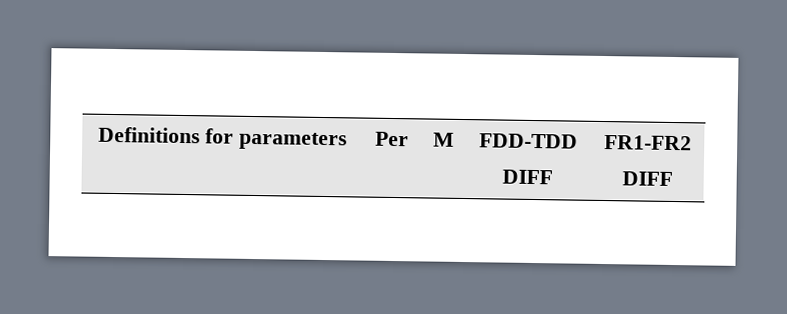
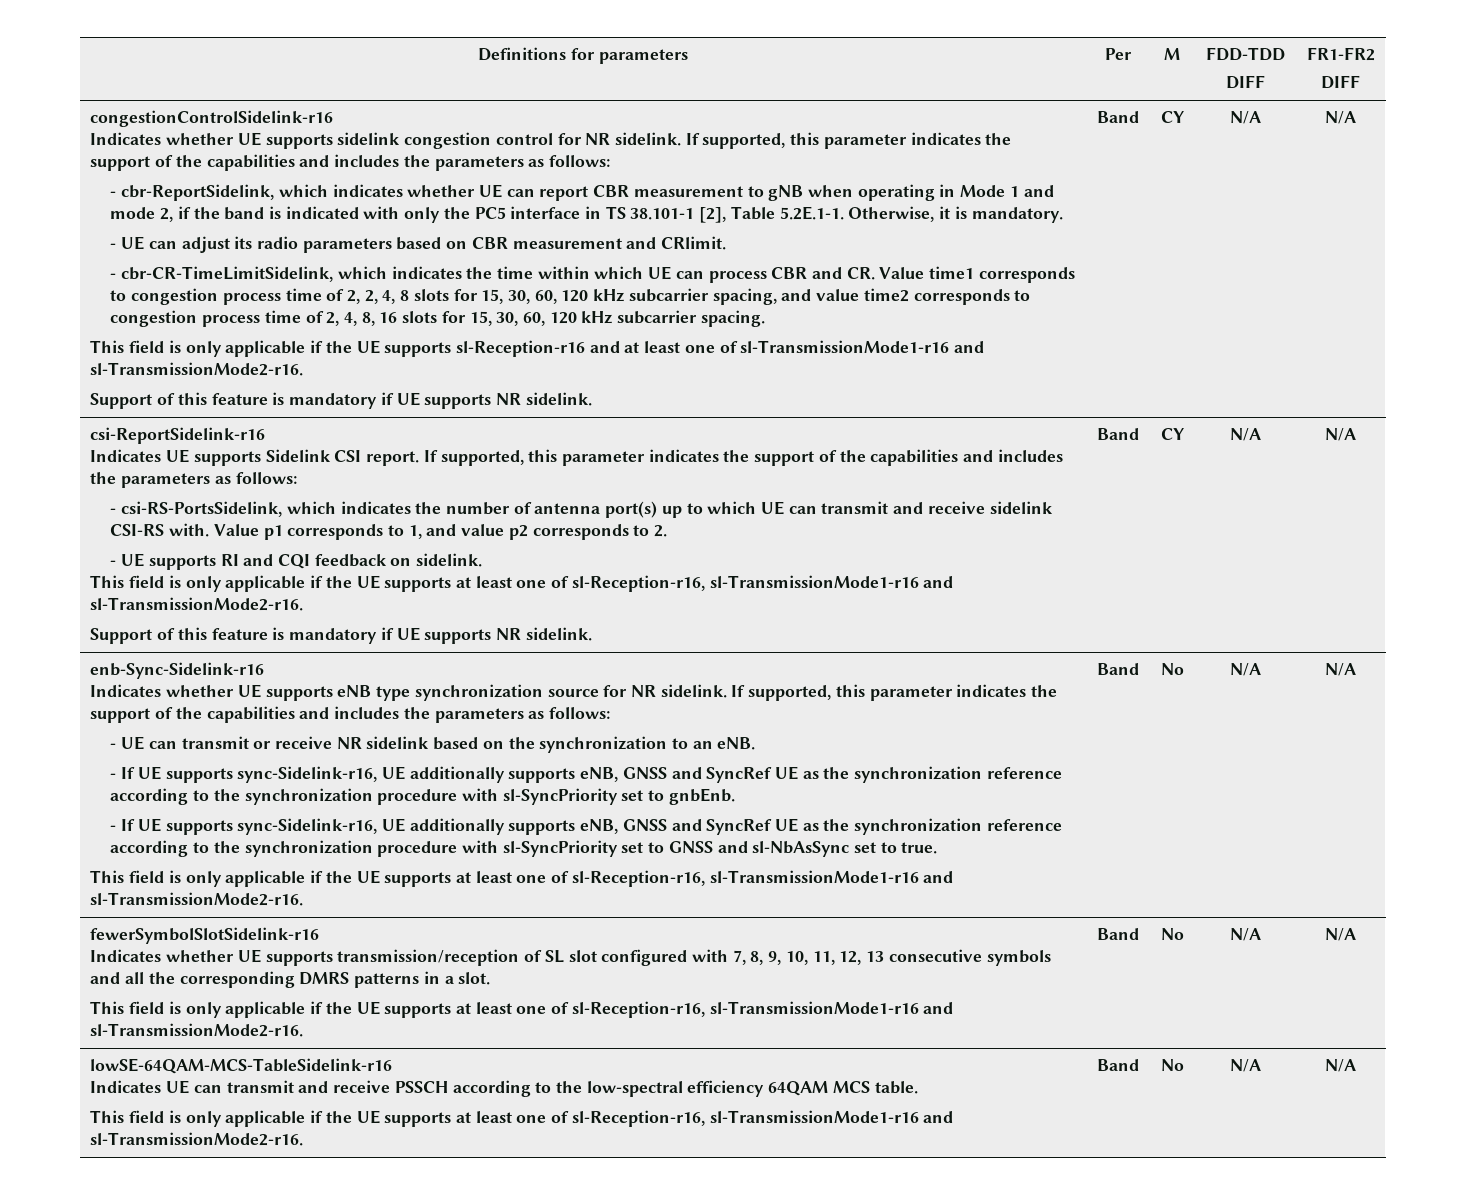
(673, 178) none -> [90,110,334,127] [90,132,1012,149] [90,154,611,171] [110,184,1054,201] [110,206,1063,223] [110,236,727,253] [110,266,1075,283] [110,288,1031,305] [110,310,765,327] [90,340,985,357] [90,362,304,376] [90,392,592,409] [1096,111,1139,123] [1160,111,1184,123] [1229,111,1261,124] [1325,111,1356,124] [90,427,266,444] [90,449,1063,466] [90,472,297,488] [110,501,1053,518] [110,523,668,540] [110,553,483,570] [90,575,954,592] [90,597,304,611] [90,627,592,644] [1096,428,1139,440] [1160,428,1184,440] [1229,428,1261,441] [1325,428,1356,441] [90,662,265,679] [90,684,1058,701] [90,706,611,723] [110,736,756,753] [110,766,1062,783] [110,788,735,805] [110,818,1062,835] [110,840,938,857] [90,870,954,887] [90,892,304,906] [1096,663,1139,675] [1160,663,1184,675] [1229,663,1261,676] [1325,663,1356,676] [90,927,320,944] [90,949,1051,966] [90,971,491,988] [90,1001,954,1018] [90,1023,304,1037] [1096,928,1139,940] [1160,928,1184,940] [1229,928,1261,941] [1325,928,1356,941] [90,1058,393,1074] [90,1080,918,1097] [90,1110,954,1127] [90,1132,304,1146] [1096,1059,1139,1071] [1160,1059,1184,1071] [1229,1059,1261,1072] [1325,1059,1356,1072] // congestionControlSidelink-r16 // Indicates whether UE supports sidelink congestion control for NR sidelink. If supported, this parameter indicates the support of the capabilities and includes the parameters as follows: // - cbr-ReportSidelink, which indicates whether UE can report CBR measurement to gNB when operating in Mode 1 and mode 2, if the band is indicated with only the PC5 interface in TS 38.101-1 [2], Table 5.2E.1-1. Otherwise, it is mandatory. // - UE can adjust its radio parameters based on CBR measurement and CRlimit. // - cbr-CR-TimeLimitSidelink, which indicates the time within which UE can process CBR and CR. Value time1 corresponds to congestion process time of 2, 2, 4, 8 slots for 15, 30, 60, 120 kHz subcarrier spacing, and value time2 corresponds to congestion process time of 2, 4, 8, 16 slots for 15, 30, 60, 120 kHz subcarrier spacing. // This field is only applicable if the UE supports sl-Reception-r16 and at least one of sl-TransmissionMode1-r16 and sl-TransmissionMode2-r16. // Support of this feature is mandatory if UE supports NR sidelink. | Band | CY | N/A | N/A // csi-ReportSidelink-r16 // Indicates UE supports Sidelink CSI report. If supported, this parameter indicates the support of the capabilities and includes the parameters as follows: // - csi-RS-PortsSidelink, which indicates the number of antenna port(s) up to which UE can transmit and receive sidelink CSI-RS with. Value p1 corresponds to 1, and value p2 corresponds to 2. // - UE supports RI and CQI feedback on sidelink. // This field is only applicable if the UE supports at least one of sl-Reception-r16, sl-TransmissionMode1-r16 and sl-TransmissionMode2-r16. // Support of this feature is mandatory if UE supports NR sidelink. | Band | CY | N/A | N/A // enb-Sync-Sidelink-r16 // Indicates whether UE supports eNB type synchronization source for NR sidelink. If supported, this parameter indicates the support of the capabilities and includes the parameters as follows: // - UE can transmit or receive NR sidelink based on the synchronization to an eNB. // - If UE supports sync-Sidelink-r16, UE additionally supports eNB, GNSS and SyncRef UE as the synchronization reference according to the synchronization procedure with sl-SyncPriority set to gnbEnb. // - If UE supports sync-Sidelink-r16, UE additionally supports eNB, GNSS and SyncRef UE as the synchronization reference according to the synchronization procedure with sl-SyncPriority set to GNSS and sl-NbAsSync set to true. // This field is only applicable if the UE supports at least one of sl-Reception-r16, sl-TransmissionMode1-r16 and sl-TransmissionMode2-r16. | Band | No | N/A | N/A // fewerSymbolSlotSidelink-r16 // Indicates whether UE supports transmission/reception of SL slot configured with 7, 8, 9, 10, 11, 12, 13 consecutive symbols and all the corresponding DMRS patterns in a slot. // This field is only applicable if the UE supports at least one of sl-Reception-r16, sl-TransmissionMode1-r16 and sl-TransmissionMode2-r16. | Band | No | N/A | N/A // lowSE-64QAM-MCS-TableSidelink-r16 // Indicates UE can transmit and receive PSSCH according to the low-spectral efficiency 64QAM MCS table. // This field is only applicable if the UE supports at least one of sl-Reception-r16, sl-TransmissionMode1-r16 and sl-TransmissionMode2-r16. | Band | No | N/A | N/A

